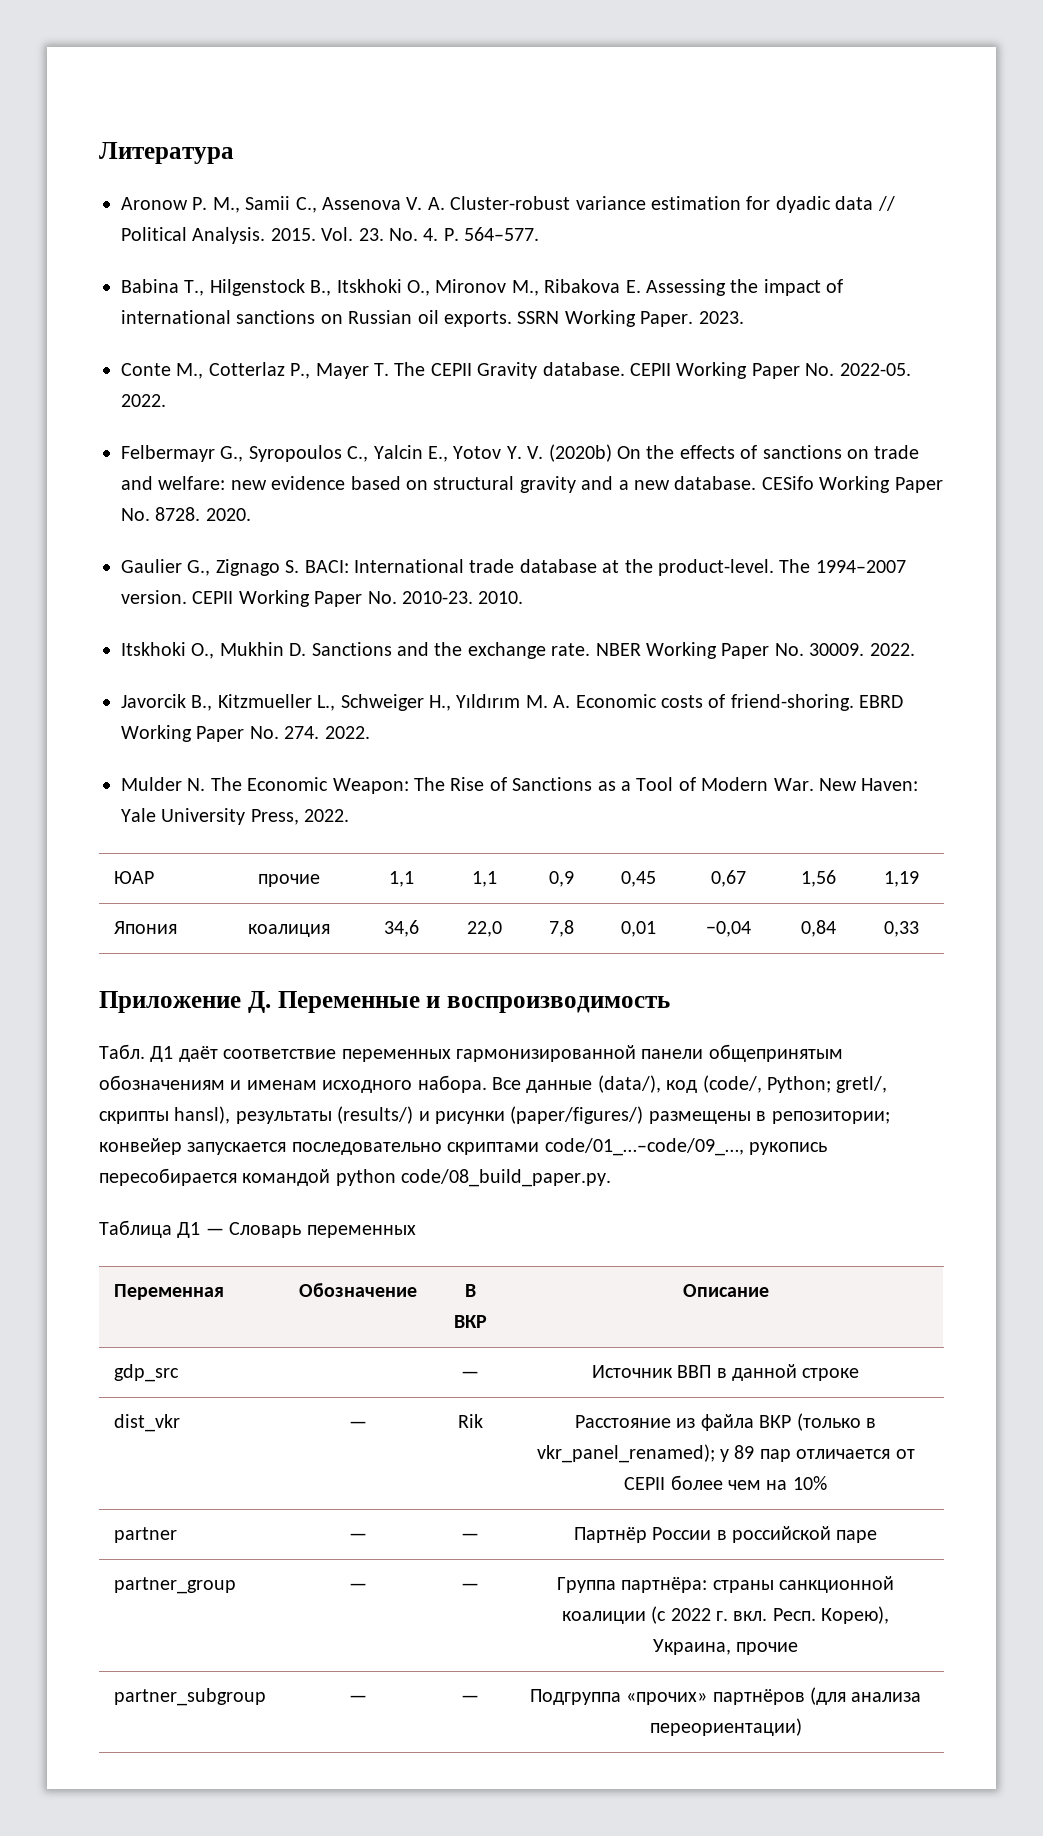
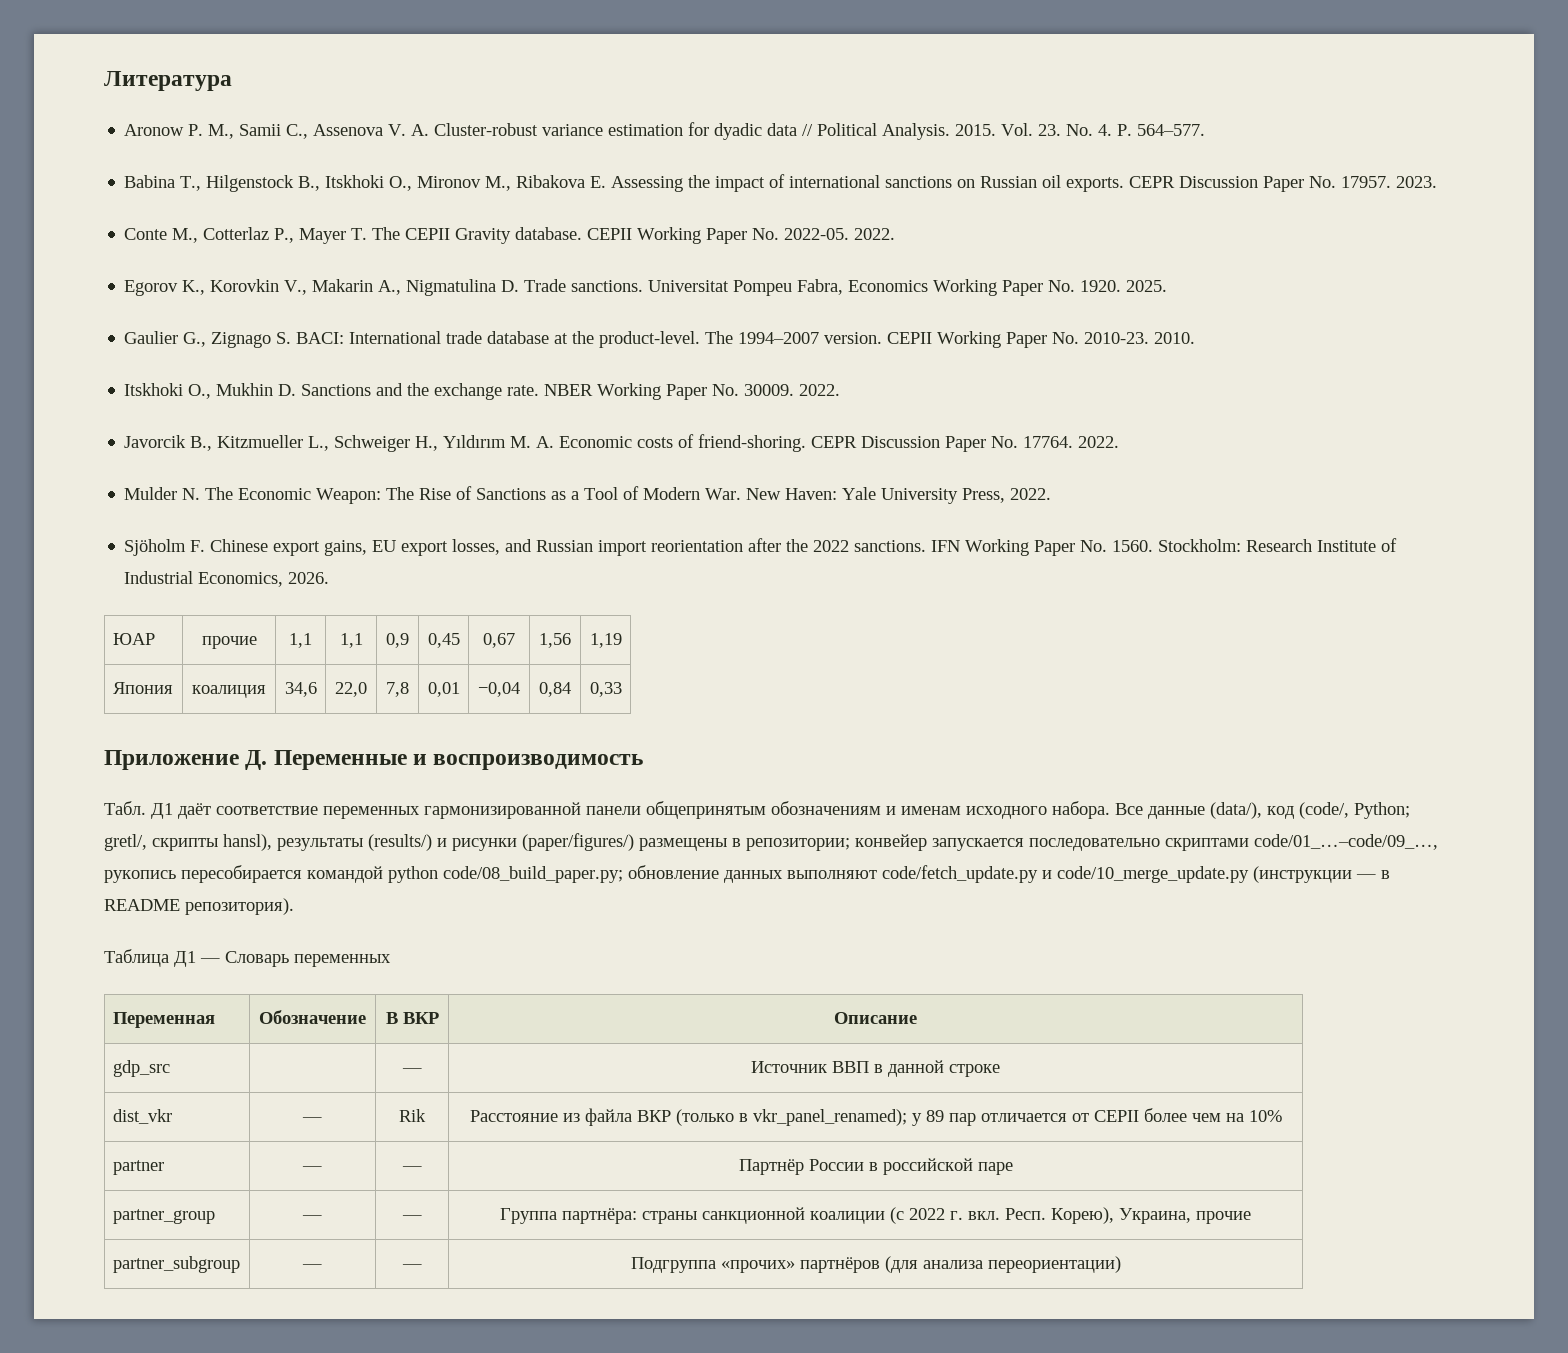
[517,310,694,327] SSRN Working Paper. -> [1129,176,1392,192] CEPR Discussion Paper No. 17957.
[121,444,920,462] [121,476,943,493] [121,507,251,521] Felbermayr G., Syropoulos C., Yalcin E., Yotov Y. V. (2020b) On the effects of sanctions on trade and welfare: new evidence based on structural gravity and a new database. CESifo Working Paper No. 8728. 2020. -> [124,279,1168,296] Egorov K., Korovkin V., Makarin A., Nigmatulina D. Trade sanctions. Universitat Pompeu Fabra, Economics Working Paper No. 1920. 2025.
[859,695,904,708] [121,725,320,742] EBRD Working Paper No. 274. -> [811,436,1074,452] CEPR Discussion Paper No. 17764.
(350, 815) none -> [124,538,1398,556] [124,571,330,587] // Sjöholm F. Chinese export gains, EU export losses, and Russian import reorientation after the 2022 sanctions. IFN Working Paper No. 1560. Stockholm: Research Institute of Industrial Economics, 2026.
[401,1169,612,1187] code/08_build_paper.py. -> [443,865,1390,883] [104,898,294,915] code/08_build_paper.py; обновление данных выполняют code/fetch_update.py и code/10_merge_update.py (инструкции — в README репозитория).

